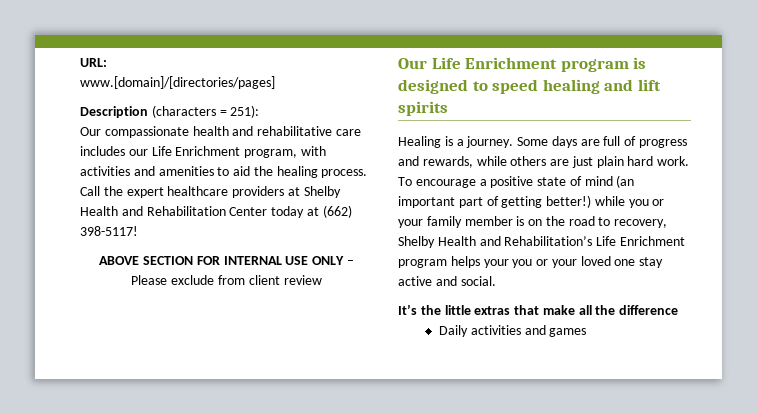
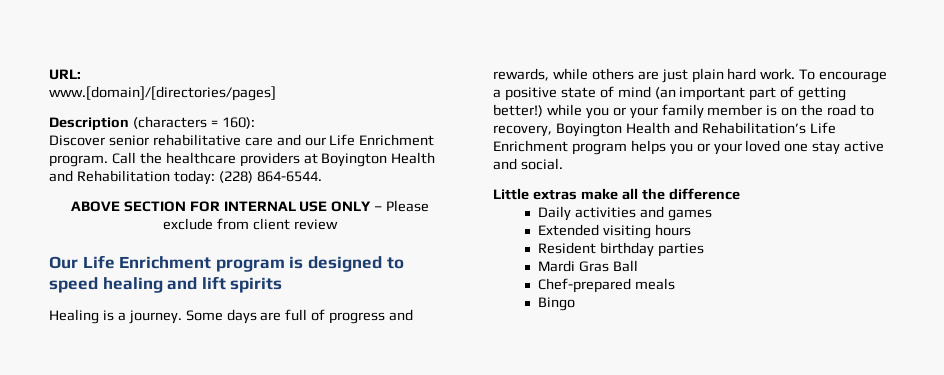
[230,105,260,118] [80,126,254,138] 251): // Our compassionate health and -> [221,117,255,129] [49,135,149,146] 160): // Discover senior
[80,146,125,156] includes -> [276,134,301,146] and
[244,146,326,158] [80,166,368,178] program, with activities and amenities to aid the healing process. -> [49,155,108,167] program.
[126,187,164,198] expert -> (162, 158) none
[303,186,341,198] Shelby -> [321,153,388,167] Boyington
[229,205,352,218] [80,226,138,236] Center today at (662) 398-5117! -> [173,170,322,185] today: (228) 864-6544.
[398,236,435,248] Shelby -> [555,123,622,137] Boyington
[483,259,509,268] your -> (666, 147) none
[398,304,540,315] It’s the little extras that -> [493,188,577,200] Little extras
(587, 332) none -> [537,224,691,239] [537,242,704,257] [537,260,638,272] [537,278,675,293] [537,297,575,311] // Extended visiting hours // Resident birthday parties // Mardi Gras Ball // Chef-prepared meals // Bingo

